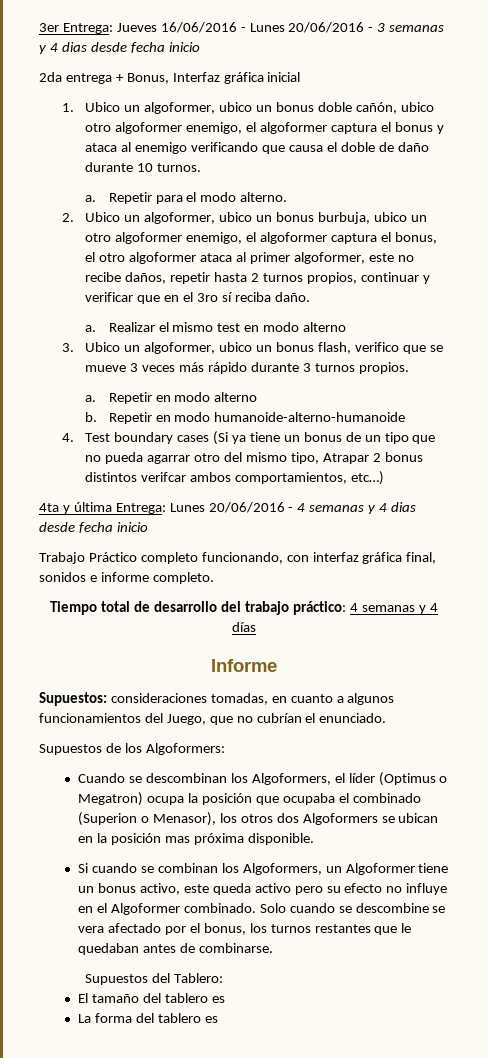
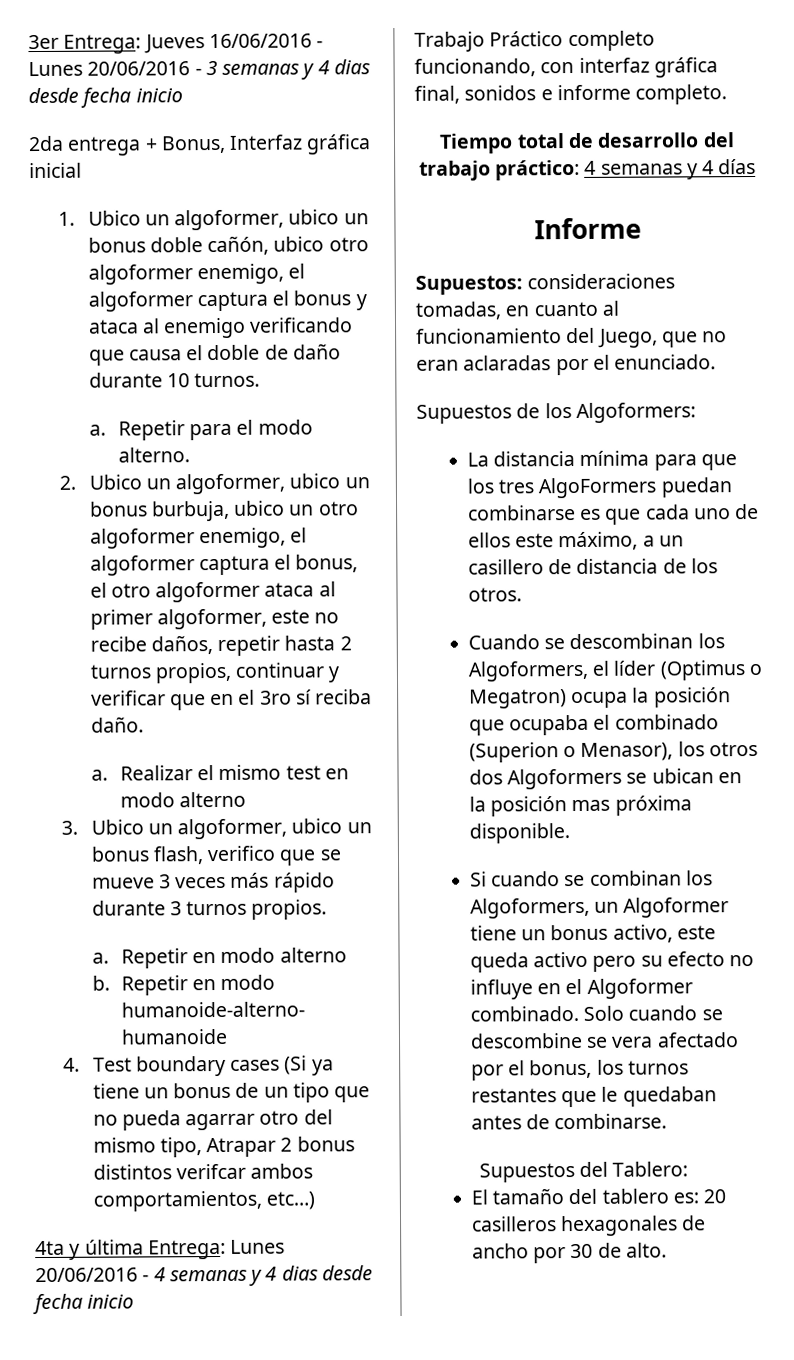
[336,693,395,705] [39,713,141,723] a algunos funcionamientos -> [601,300,619,316] [416,328,562,344] al funcionamiento
[256,713,302,723] cubrían -> [416,355,589,376] eran aclaradas por
(225, 749) none -> [466,450,737,471] [466,477,732,499] [467,503,760,525] [467,531,684,551] [467,558,718,575] [467,587,522,602] // La distancia mínima para que los tres AlgoFormers puedan combinarse es que cada uno de ellos este máximo, a un casillero de distancia de los otros.
[211,996,225,1003] [78,1013,218,1023] es // La forma del tablero es -> [672,1189,727,1204] [470,1215,707,1237] [471,1242,667,1264] es: 20 casilleros hexagonales de ancho por 30 de alto.

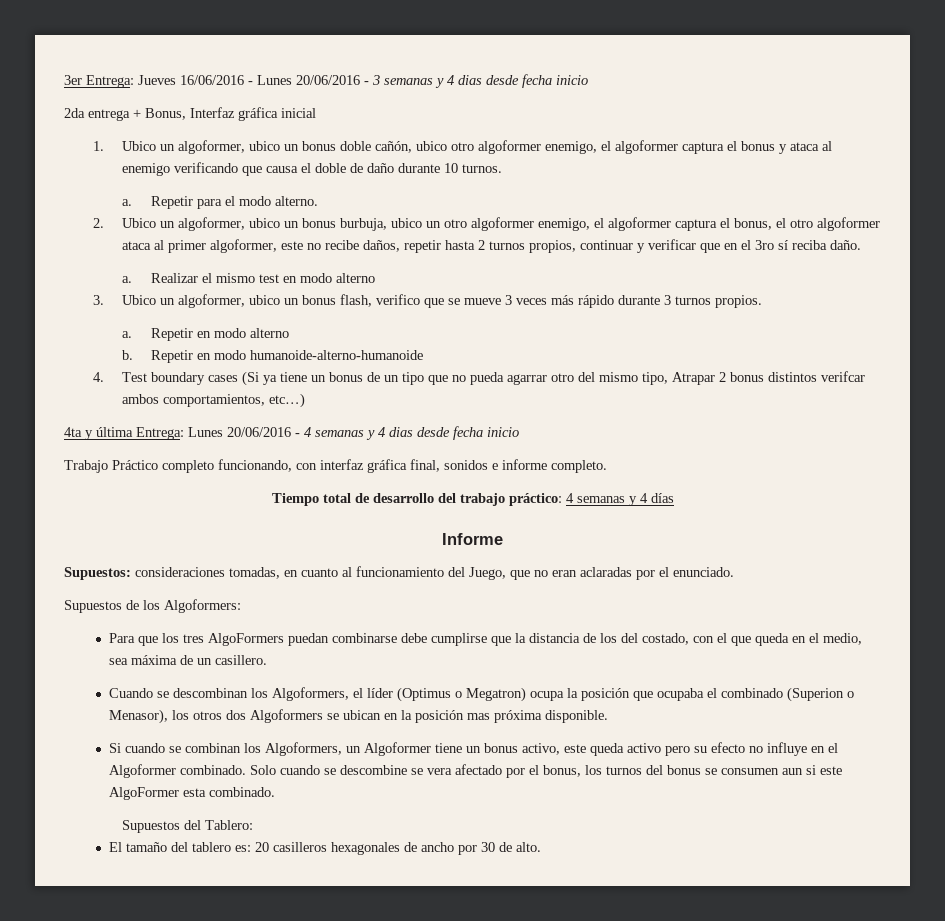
[466,450,697,471] La distancia mínima para -> [108,633,135,643] Para
[579,503,760,525] [467,531,684,551] [467,558,718,575] [467,587,522,602] es que cada uno de ellos este máximo, a un casillero de distancia de los otros. -> [400,633,862,646] [108,655,267,665] debe cumplirse que la distancia de los del costado, con el que queda en el medio, sea máxima de un casillero.
[470,1086,717,1108] [470,1113,668,1130] restantes que le quedaban antes de combinarse. -> [645,765,842,775] [108,787,275,800] del bonus se consumen aun si este AlgoFormer esta combinado.

